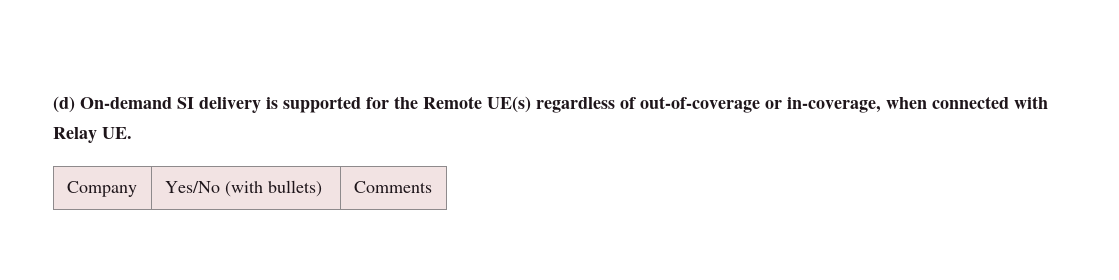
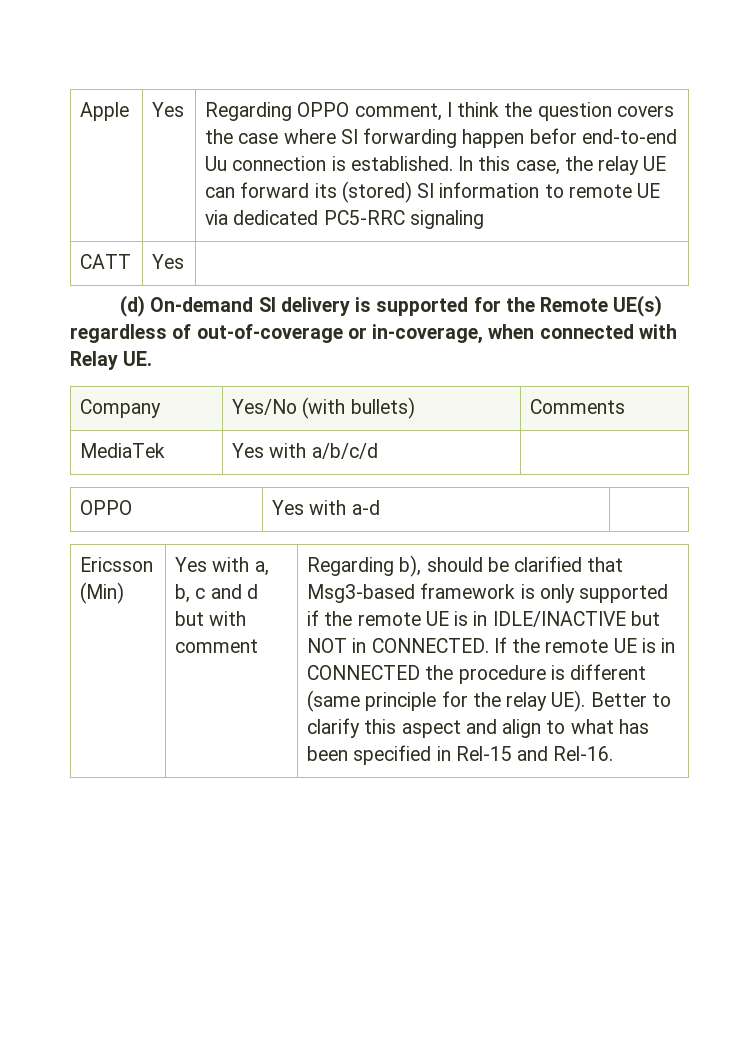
(53, 104) none -> [80,102,130,121] [152,102,185,117] [205,102,674,121] [205,128,677,148] [205,156,667,175] [205,181,661,203] [205,210,484,229] [80,254,132,269] [152,254,185,269] Apple | Yes | Regarding OPPO comment, I think the question covers the case where SI forwarding happen befor end-to-end Uu connection is established. In this case, the relay UE can forward its (stored) SI information to remote UE via dedicated PC5-RRC signaling // CATT | Yes | //
(432, 187) none -> [80,443,166,458] [232,443,378,459] [80,500,133,515] [272,500,380,515] [80,557,154,572] [80,582,125,604] [175,557,269,576] [175,584,258,603] [175,611,247,626] [175,639,259,653] [307,555,624,577] [307,583,669,603] [307,610,660,627] [307,637,676,653] [307,664,647,684] [307,690,671,712] [307,718,649,738] [307,745,614,765] // MediaTek | Yes with a/b/c/d | // OPPO | Yes with a-d | // Ericsson (Min) | Yes with a, b, c and d but with comment | Regarding b), should be clarified that Msg3-based framework is only supported if the remote UE is in IDLE/INACTIVE but NOT in CONNECTED. If the remote UE is in CONNECTED the procedure is different (same principle for the relay UE). Better to clarify this aspect and align to what has been specified in Rel-15 and Rel-16.

